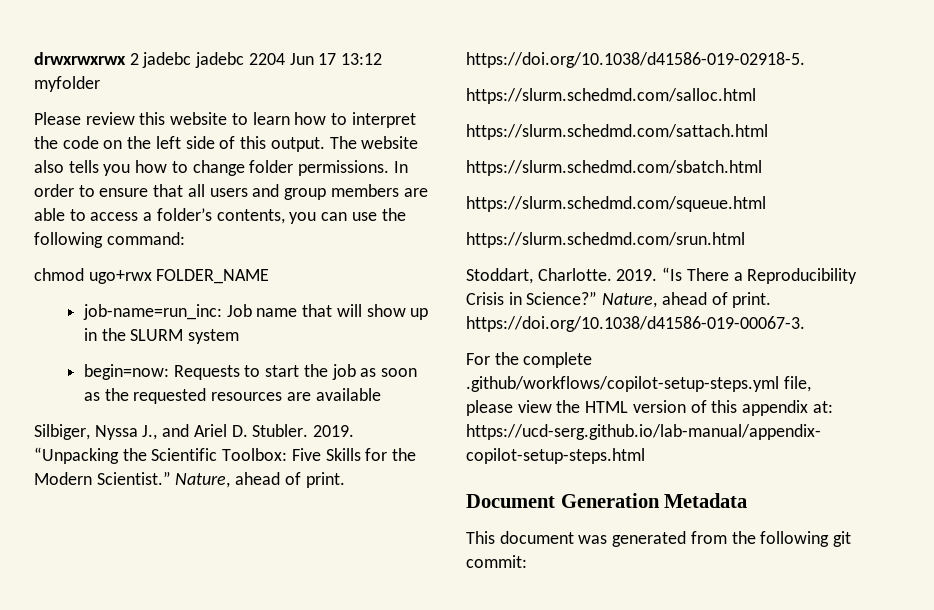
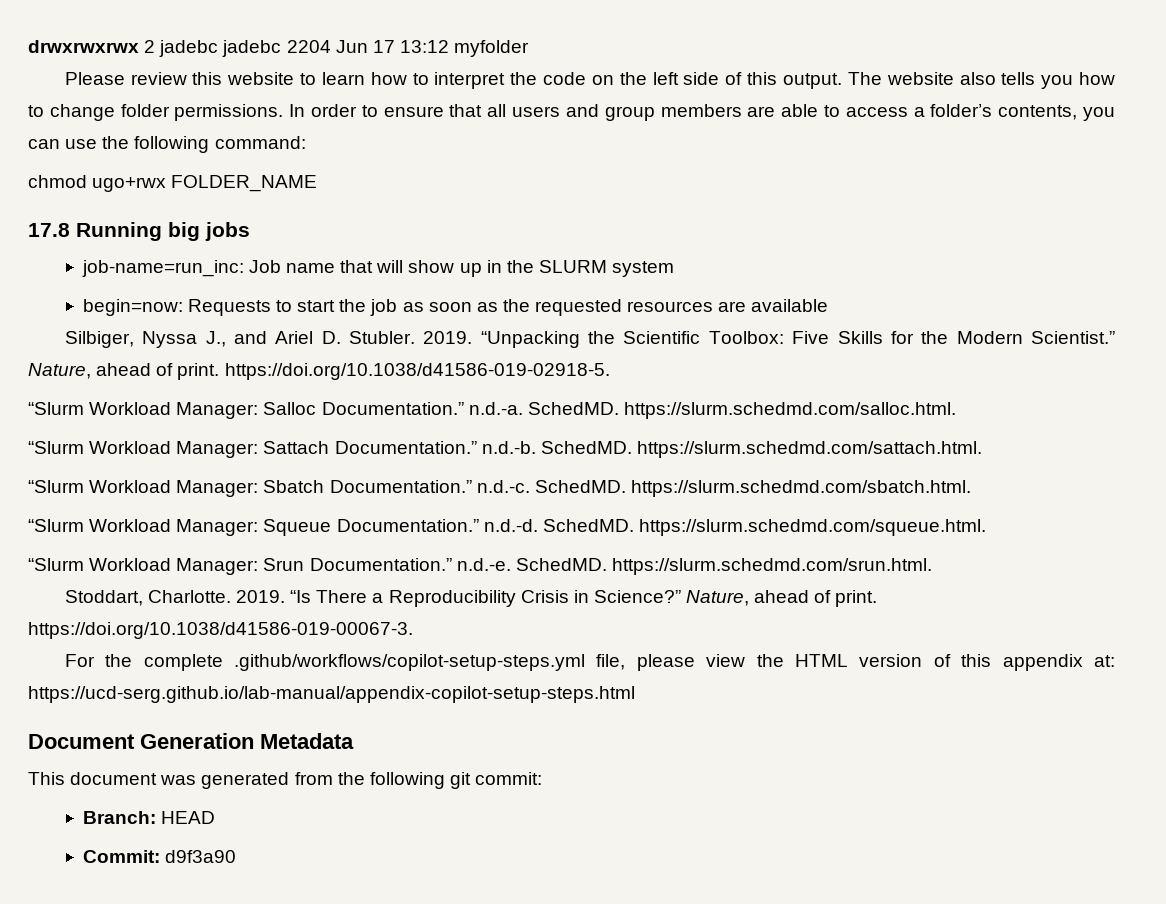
(270, 276) none -> [28,222,250,241] // 17.8 Running big jobs
[466,88,756,104] [466,124,768,140] [466,160,762,176] [466,196,766,212] [466,232,745,248] https://slurm.schedmd.com/salloc.html // https://slurm.schedmd.com/sattach.html // https://slurm.schedmd.com/sbatch.html // https://slurm.schedmd.com/squeue.html // https://slurm.schedmd.com/srun.html -> [28,402,956,419] [28,441,982,458] [28,480,971,497] [28,519,986,536] [28,558,932,575] “Slurm Workload Manager: Salloc Documentation.” n.d.-a. SchedMD. https://slurm.schedmd.com/salloc.html. // “Slurm Workload Manager: Sattach Documentation.” n.d.-b. SchedMD. https://slurm.schedmd.com/sattach.html. // “Slurm Workload Manager: Sbatch Documentation.” n.d.-c. SchedMD. https://slurm.schedmd.com/sbatch.html. // “Slurm Workload Manager: Squeue Documentation.” n.d.-d. SchedMD. https://slurm.schedmd.com/squeue.html. // “Slurm Workload Manager: Srun Documentation.” n.d.-e. SchedMD. https://slurm.schedmd.com/srun.html.
(527, 561) none -> [82,811,215,824] [82,850,236,863] // Branch: HEAD // Commit: d9f3a90

